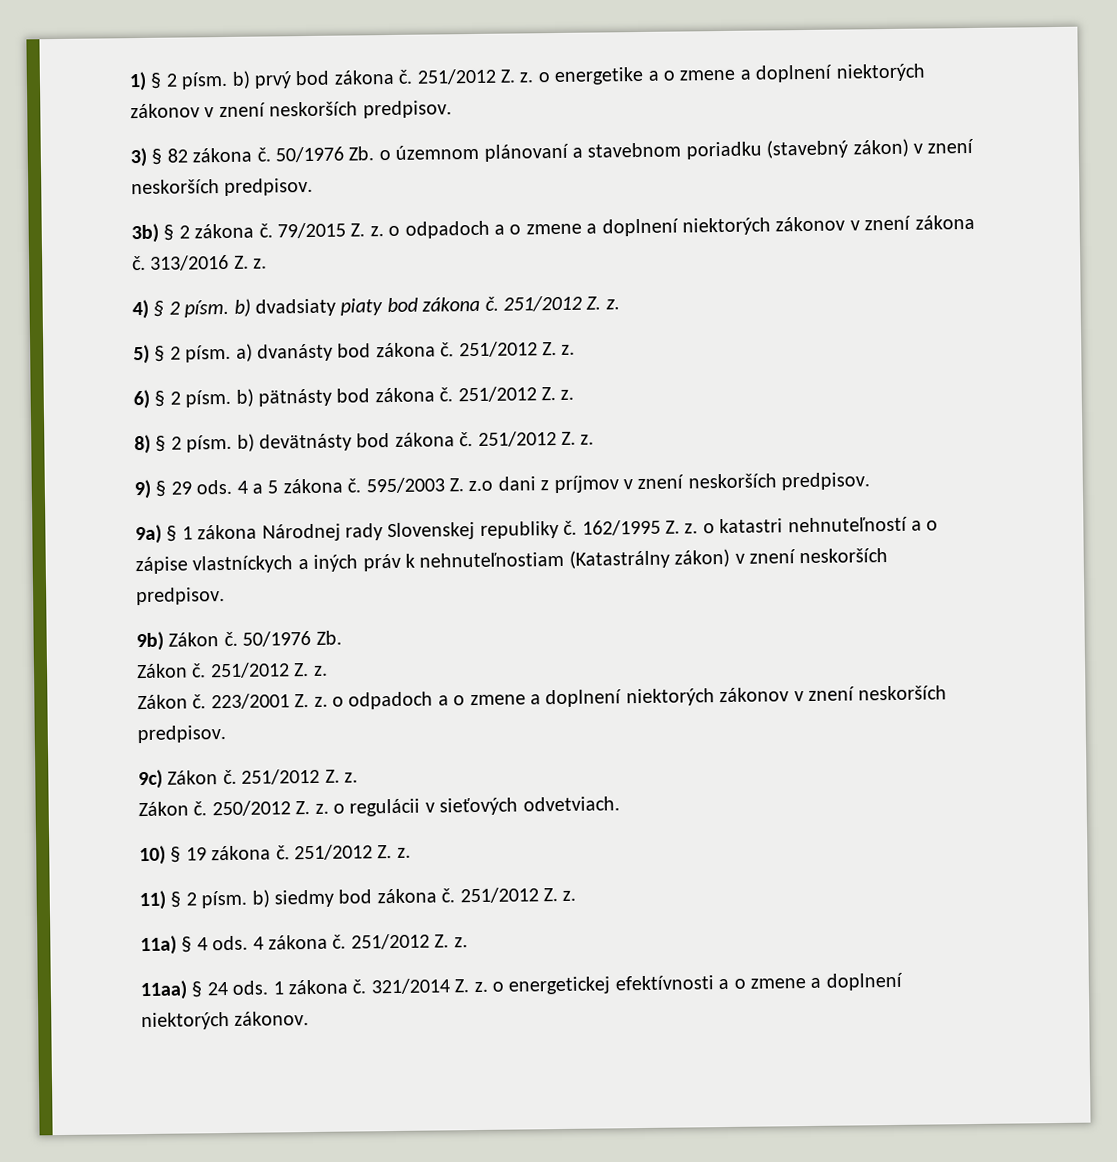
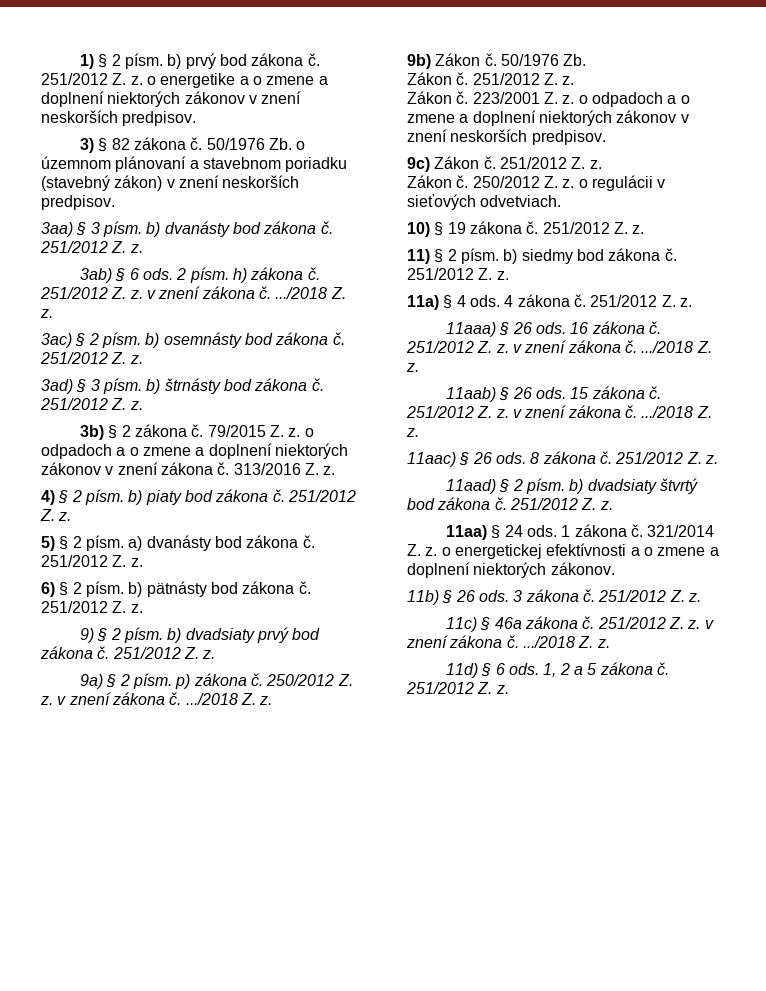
(314, 186) none -> [41,221,333,237] [40,241,143,253] [79,267,320,283] [40,286,346,299] [40,309,53,318] [41,332,345,348] [40,352,143,364] [41,378,324,394] [40,398,143,410] // 3aa) § 3 písm. b) dvanásty bod zákona č. 251/2012 Z. z. // 3ab) § 6 ods. 2 písm. h) zákona č. 251/2012 Z. z. v znení zákona č. .../2018 Z. z. // 3ac) § 2 písm. b) osemnásty bod zákona č. 251/2012 Z. z. // 3ad) § 3 písm. b) štrnásty bod zákona č. 251/2012 Z. z.
[255,298,336,317] dvadsiaty -> (143, 497) none
[134,431,595,455] [134,472,871,500] [135,516,939,545] [135,548,889,575] [136,587,225,606] 8) § 2 písm. b) devätnásty bod zákona č. 251/2012 Z. z. // 9) § 29 ods. 4 a 5 zákona č. 595/2003 Z. z.o dani z príjmov v znení neskorších predpisov. // 9a) § 1 zákona Národnej rady Slovenskej republiky č. 162/1995 Z. z. o katastri nehnuteľností a o zápise vlastníckych a iných práv k nehnuteľnostiam (Katastrálny zákon) v znení neskorších predpisov. -> [79,627,321,643] [40,646,216,659] [79,673,353,689] [40,692,273,705] 9) § 2 písm. b) dvadsiaty prvý bod zákona č. 251/2012 Z. z. // 9a) § 2 písm. p) zákona č. 250/2012 Z. z. v znení zákona č. .../2018 Z. z.
(468, 942) none -> [445,321,661,337] [406,340,712,353] [406,363,419,372] [445,386,661,402] [406,405,712,418] [406,428,419,437] [407,451,718,467] [445,478,698,494] [407,497,613,510] // 11aaa) § 26 ods. 16 zákona č. 251/2012 Z. z. v znení zákona č. .../2018 Z. z. // 11aab) § 26 ods. 15 zákona č. 251/2012 Z. z. v znení zákona č. .../2018 Z. z. // 11aac) § 26 ods. 8 zákona č. 251/2012 Z. z. // 11aad) § 2 písm. b) dvadsiaty štvrtý bod zákona č. 251/2012 Z. z.
(310, 1018) none -> [407,589,701,605] [445,616,714,632] [406,635,610,648] [445,662,669,678] [406,682,509,694] // 11b) § 26 ods. 3 zákona č. 251/2012 Z. z. // 11c) § 46a zákona č. 251/2012 Z. z. v znení zákona č. .../2018 Z. z. // 11d) § 6 ods. 1, 2 a 5 zákona č. 251/2012 Z. z.

